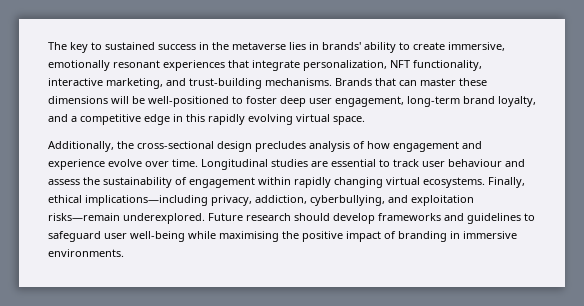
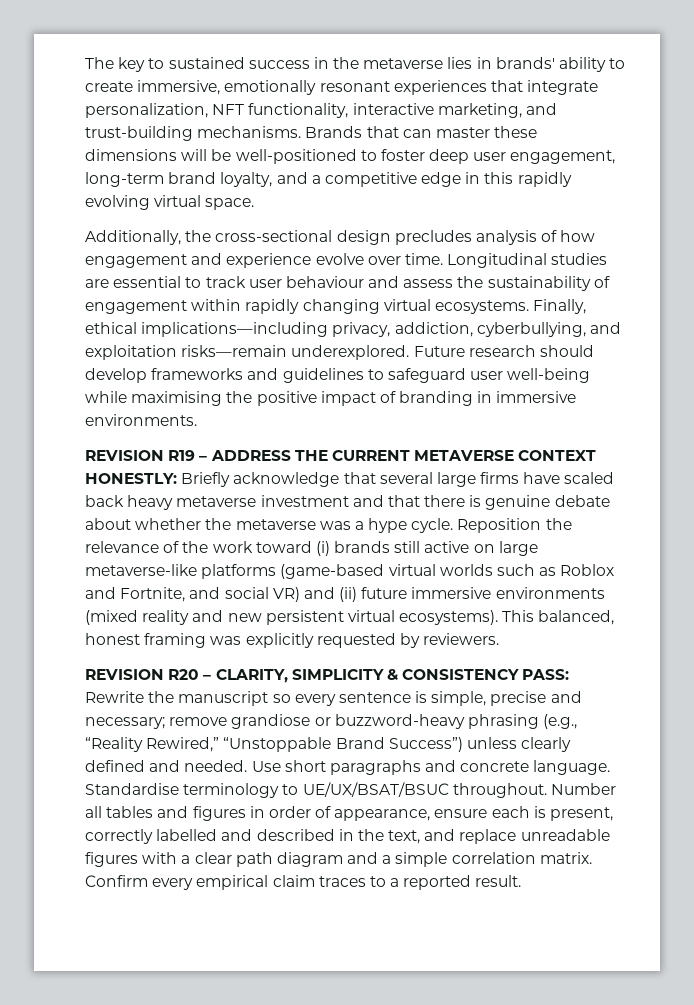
(124, 253) none -> [85,450,597,461] [85,472,615,487] [85,495,610,510] [85,518,572,533] [85,541,538,556] [85,564,615,579] [85,587,605,602] [85,610,615,625] [85,633,500,648] [85,669,570,683] [85,691,582,706] [85,714,578,729] [85,737,572,752] [85,760,611,775] [85,782,616,798] [85,806,614,821] [85,829,610,844] [85,852,592,867] [85,875,522,890] // REVISION R19 – ADDRESS THE CURRENT METAVERSE CONTEXT HONESTLY: Briefly acknowledge that several large firms have scaled back heavy metaverse investment and that there is genuine debate about whether the metaverse was a hype cycle. Reposition the relevance of the work toward (i) brands still active on large metaverse-like platforms (game-based virtual worlds such as Roblox and Fortnite, and social VR) and (ii) future immersive environments (mixed reality and new persistent virtual ecosystems). This balanced, honest framing was explicitly requested by reviewers. // REVISION R20 – CLARITY, SIMPLICITY & CONSISTENCY PASS: Rewrite the manuscript so every sentence is simple, precise and necessary; remove grandiose or buzzword-heavy phrasing (e.g., “Reality Rewired,” “Unstoppable Brand Success”) unless clearly defined and needed. Use short paragraphs and concrete language. Standardise terminology to UE/UX/BSAT/BSUC throughout. Number all tables and figures in order of appearance, ensure each is present, correctly labelled and described in the text, and replace unreadable figures with a clear path diagram and a simple correlation matrix. Confirm every empirical claim traces to a reported result.

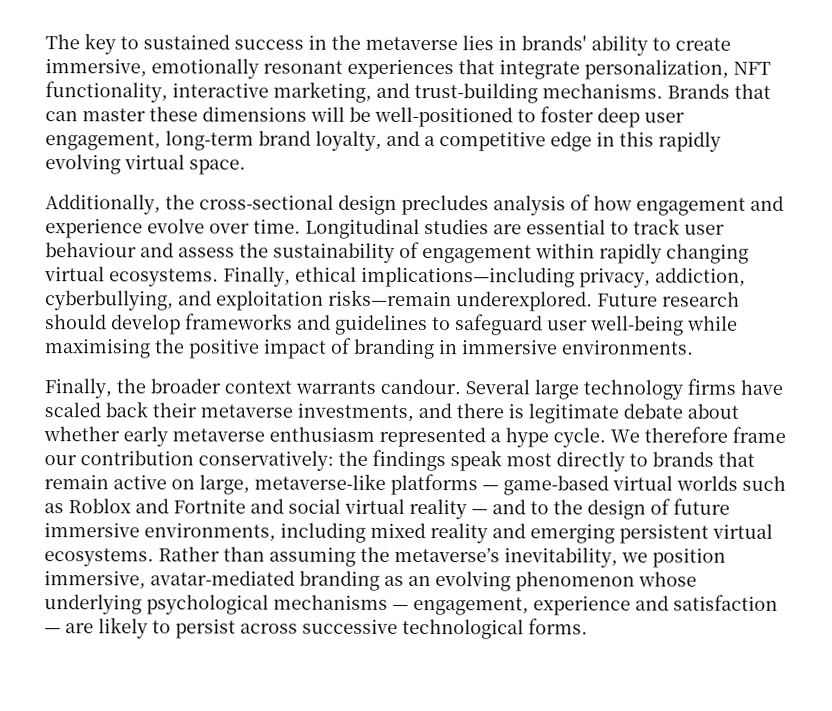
[85,450,597,461] [85,472,615,487] [85,495,420,510] REVISION R19 – ADDRESS THE CURRENT METAVERSE CONTEXT HONESTLY: Briefly acknowledge that several large firms have scaled back heavy metaverse investment and that -> [44,378,783,400] [44,401,452,422] Finally, the broader context warrants candour. Several large technology firms have scaled back their metaverse investments, and
[485,495,551,510] genuine -> [528,403,619,424] legitimate
[205,518,572,533] [85,541,421,556] the metaverse was a hype cycle. Reposition the relevance of the work toward (i) brands still -> [123,426,786,448] [44,449,755,472] [44,474,109,490] early metaverse enthusiasm represented a hype cycle. We therefore frame our contribution conservatively: the findings speak most directly to brands that remain
[498,541,538,556] large -> [199,474,250,495] large,
[280,564,385,579] (game-based -> [482,475,609,496] — game-based
[120,587,186,602] Fortnite, -> [173,498,246,514] Fortnite
[272,587,605,602] [85,610,138,625] VR) and (ii) future immersive environments (mixed -> [344,498,730,520] [44,522,426,543] virtual reality — and to the design of future immersive environments, including mixed
[227,613,262,622] new -> [530,523,615,544] emerging
[399,610,615,625] [85,633,500,648] [85,669,570,683] [85,691,582,706] [85,714,578,729] [85,737,572,752] [85,760,611,775] [85,782,616,798] [85,806,614,821] [85,829,610,844] [85,852,592,867] [85,875,522,890] ecosystems). This balanced, honest framing was explicitly requested by reviewers. // REVISION R20 – CLARITY, SIMPLICITY & CONSISTENCY PASS: Rewrite the manuscript so every sentence is simple, precise and necessary; remove grandiose or buzzword-heavy phrasing (e.g., “Reality Rewired,” “Unstoppable Brand Success”) unless clearly defined and needed. Use short paragraphs and concrete language. Standardise terminology to UE/UX/BSAT/BSUC throughout. Number all tables and figures in order of appearance, ensure each is present, correctly labelled and described in the text, and replace unreadable figures with a clear path diagram and a simple correlation matrix. Confirm every empirical claim traces to a reported result. -> [44,546,726,568] [44,570,697,592] [44,594,778,616] [44,617,588,640] ecosystems. Rather than assuming the metaverse’s inevitability, we position immersive, avatar-mediated branding as an evolving phenomenon whose underlying psychological mechanisms — engagement, experience and satisfaction — are likely to persist across successive technological forms.

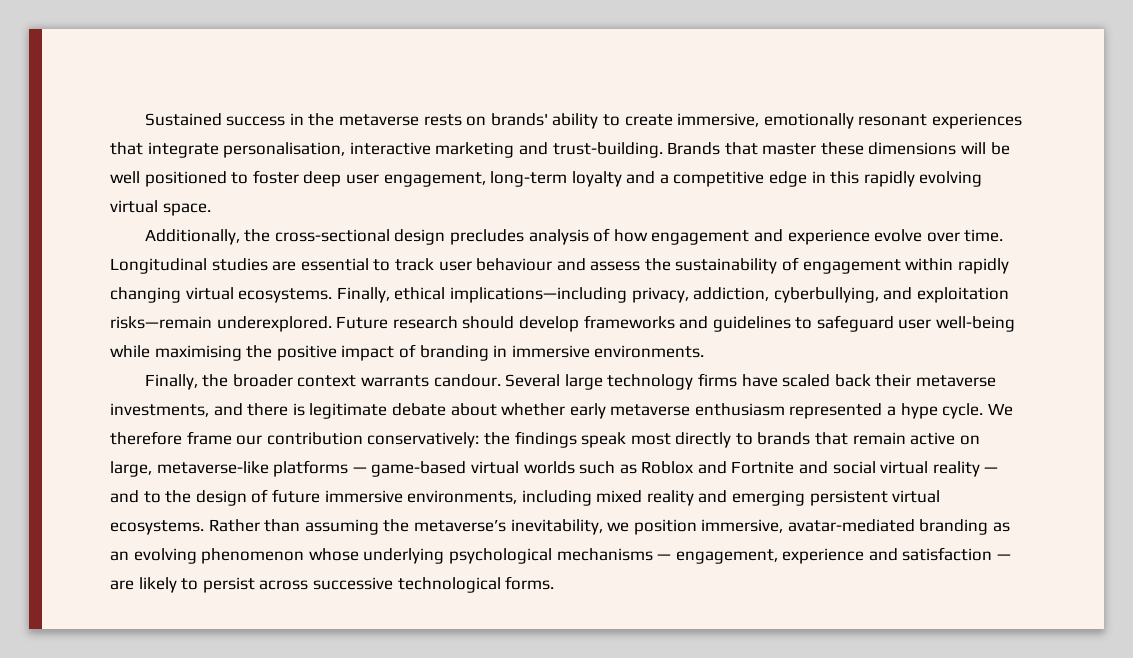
[45,33,230,55] The key to sustained -> [144,113,222,126] Sustained
[462,35,517,51] lies in -> [423,114,487,126] rests on
[584,59,771,80] [45,81,663,104] personalization, NFT functionality, interactive marketing, and trust-building mechanisms. -> [223,142,663,158] personalisation, interactive marketing and trust-building.
[45,111,78,122] can -> (758, 148) none
[374,106,513,128] well-positioned -> [110,171,227,187] well positioned
[258,130,382,151] brand loyalty, -> [571,171,622,187] loyalty

